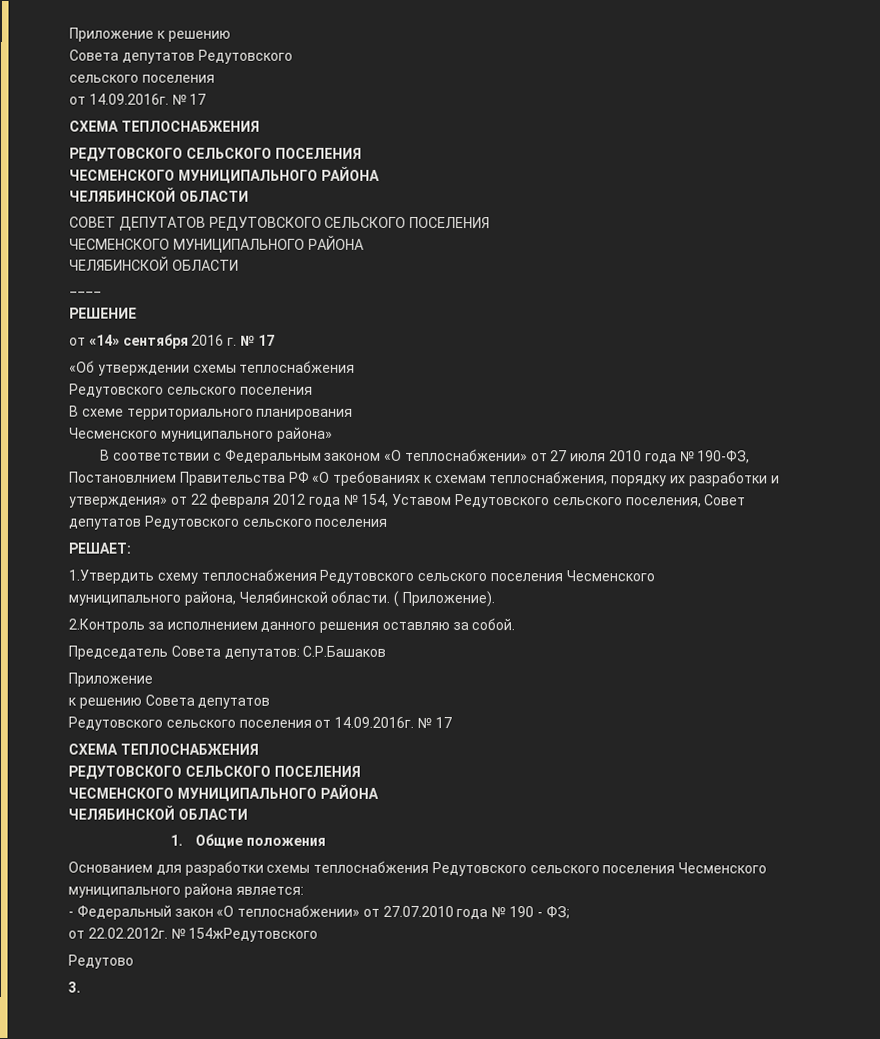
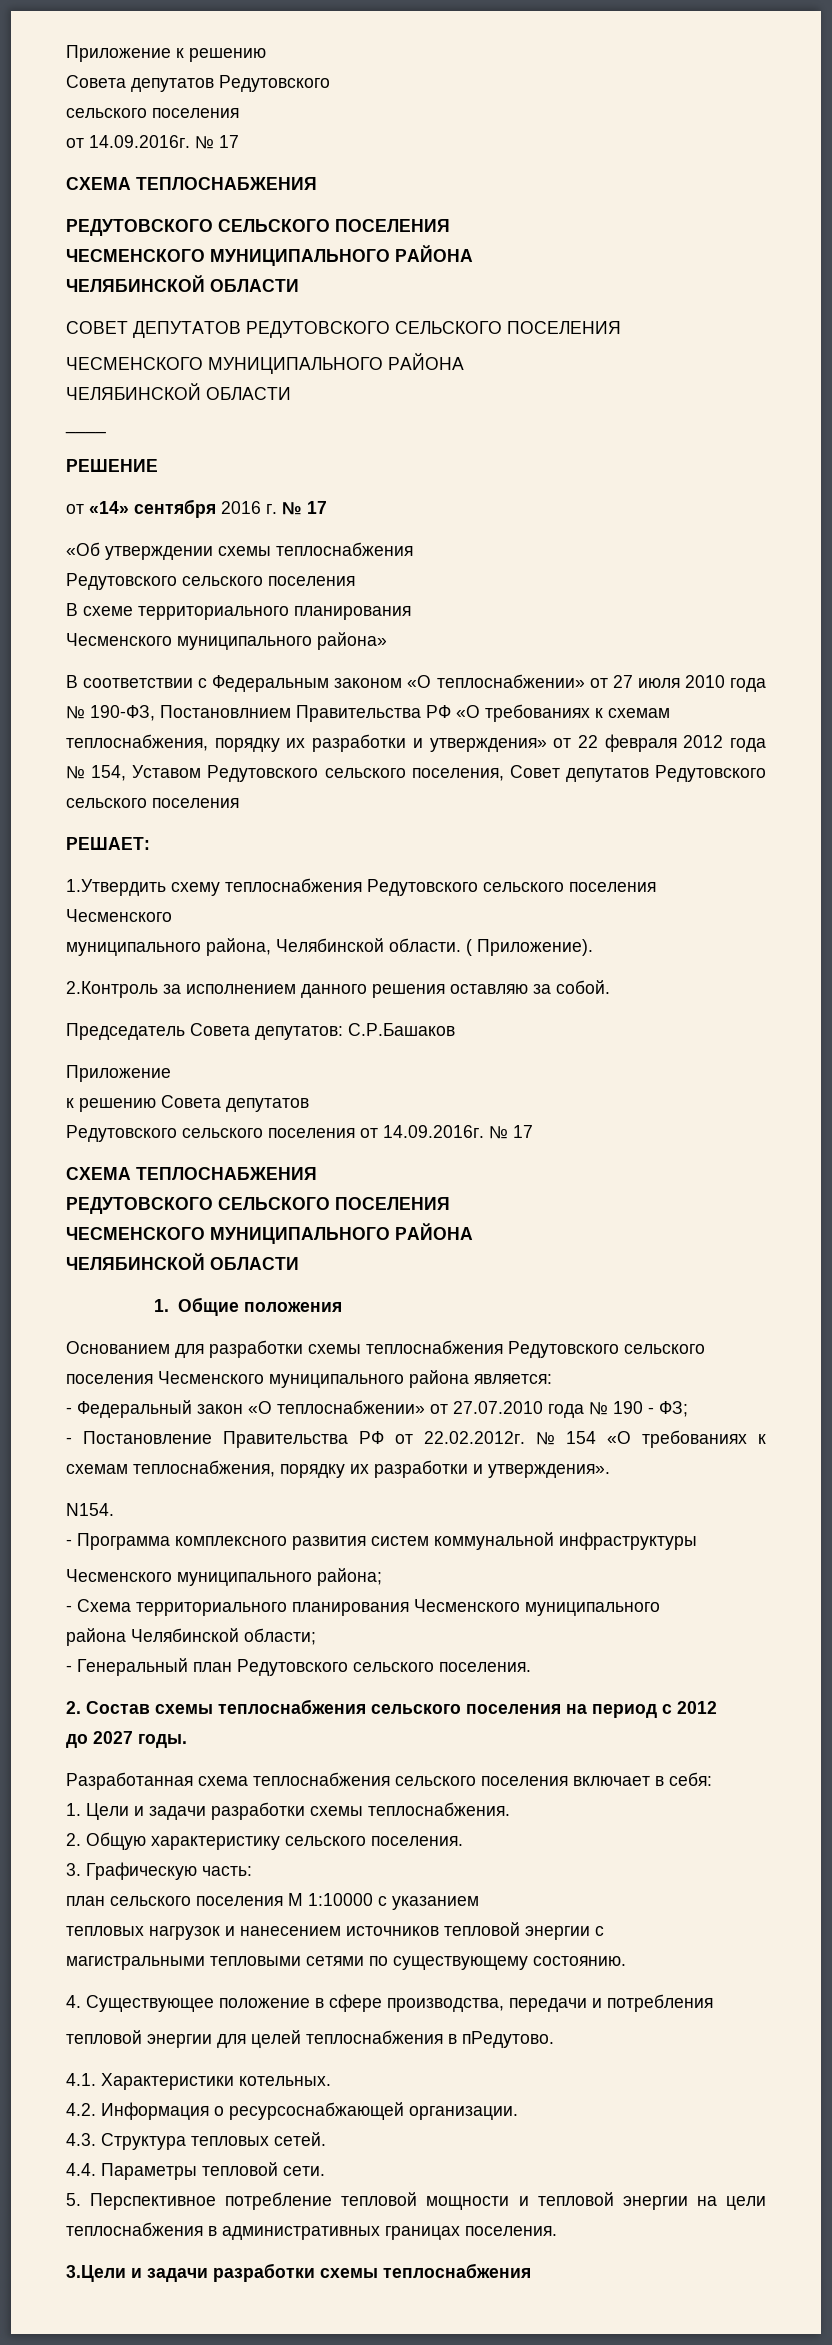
[68,927,319,942] [68,954,134,969] [68,981,81,993] от 22.02.2012г. № 154жРедутовского // Редутово // 3. -> [66,1430,766,1448] [66,1460,610,1478] [66,1503,114,1516] [66,1532,697,1550] [66,1568,382,1586] [66,1599,660,1616] [66,1628,316,1646] [66,1658,531,1676] [66,1699,717,1718] [66,1731,187,1748] [66,1772,712,1790] [66,1802,510,1820] [66,1832,463,1850] [66,1862,252,1880] [66,1893,479,1910] [66,1922,604,1940] [66,1956,626,1970] [66,1994,713,2012] [66,2030,554,2048] [66,2073,331,2090] [66,2102,518,2120] [66,2132,326,2150] [66,2162,325,2180] [66,2192,766,2210] [66,2222,557,2240] [66,2263,531,2282] - Постановление Правительства РФ от 22.02.2012г. № 154 «О требованиях к схемам теплоснабжения, порядку их разработки и утверждения». // N154. // - Программа комплексного развития систем коммунальной инфраструктуры // Чесменского муниципального района; // - Схема территориального планирования Чесменского муниципального // района Челябинской области; // - Генеральный план Редутовского сельского поселения. // 2. Состав схемы теплоснабжения сельского поселения на период с 2012 // до 2027 годы. // Разработанная схема теплоснабжения сельского поселения включает в себя: // 1. Цели и задачи разработки схемы теплоснабжения. // 2. Общую характеристику сельского поселения. // 3. Графическую часть: // план сельского поселения М 1:10000 с указанием // тепловых нагрузок и нанесением источников тепловой энергии с // магистральными тепловыми сетями по существующему состоянию. // 4. Существующее положение в сфере производства, передачи и потребления // тепловой энергии для целей теплоснабжения в пРедутово. // 4.1. Характеристики котельных. // 4.2. Информация о ресурсоснабжающей организации. // 4.3. Структура тепловых сетей. // 4.4. Параметры тепловой сети. // 5. Перспективное потребление тепловой мощности и тепловой энергии на цели теплоснабжения в административных границах поселения. // 3.Цели и задачи разработки схемы теплоснабжения

